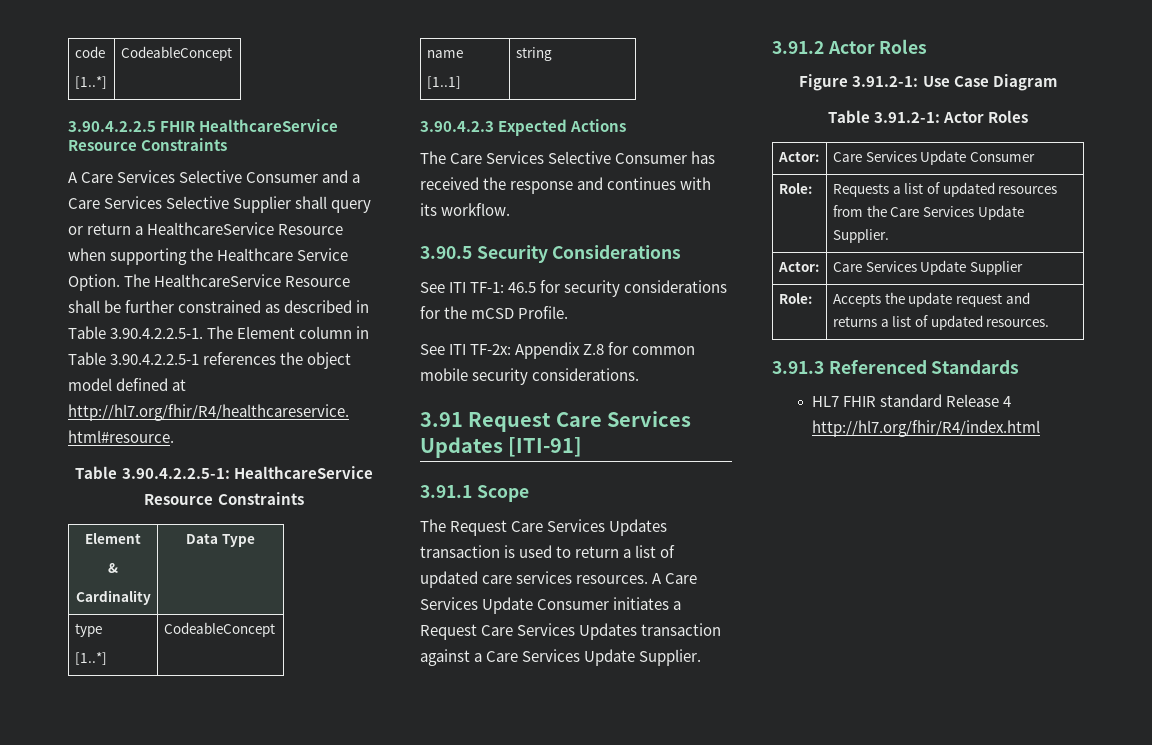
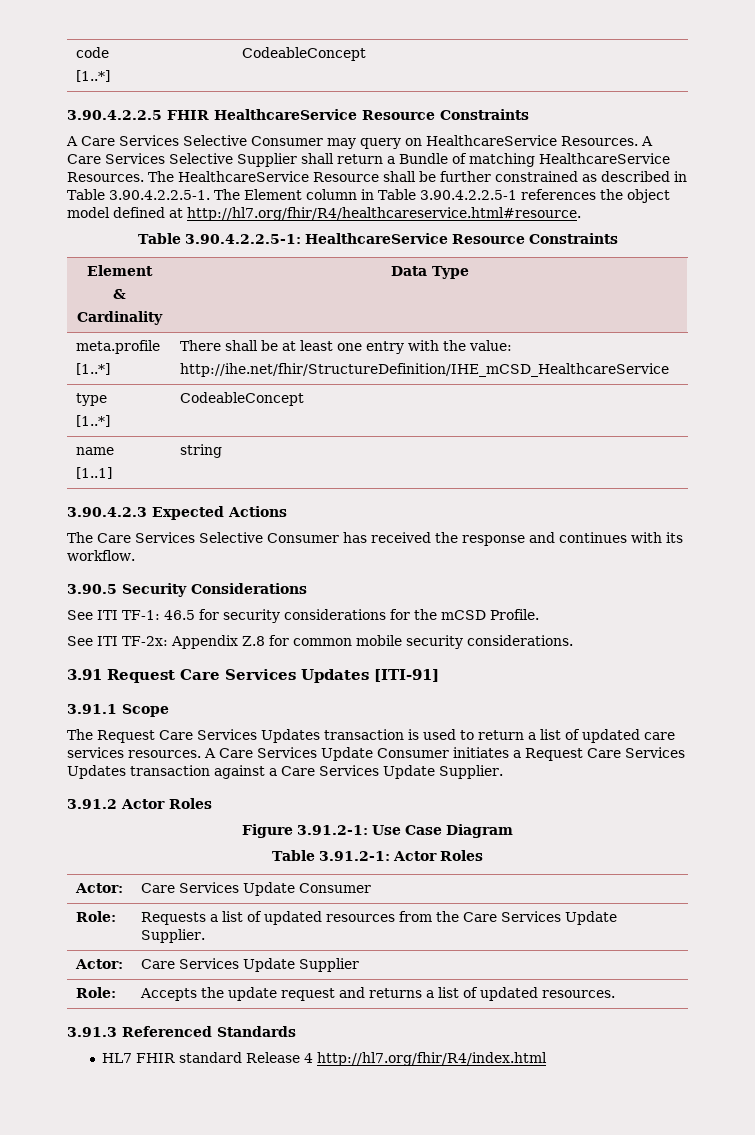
[322,170,361,183] and a -> [327,135,653,149] may query on HealthcareService Resources. A
[331,200,372,213] [68,222,344,235] [68,248,349,265] [68,274,120,291] query or return a HealthcareService Resource when supporting the Healthcare Service Option. -> [337,153,670,167] [67,172,144,182] return a Bundle of matching HealthcareService Resources.
(255, 540) none -> [75,340,160,354] [75,363,110,375] [179,340,512,354] [179,363,669,377] // meta.profile // [1..*] | There shall be at least one entry with the value: // http://ihe.net/fhir/StructureDefinition/IHE_mCSD_HealthcareService

